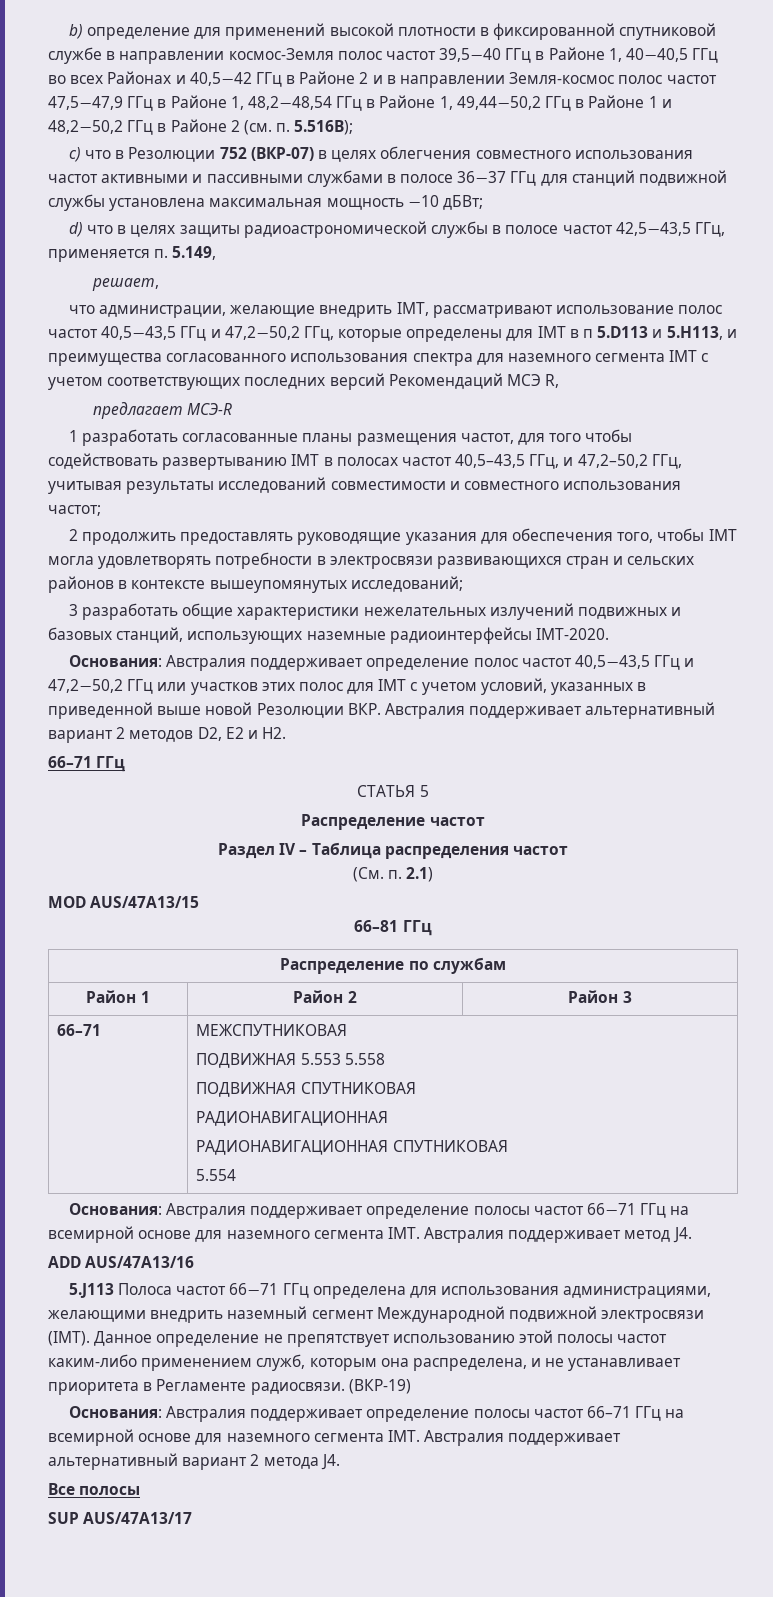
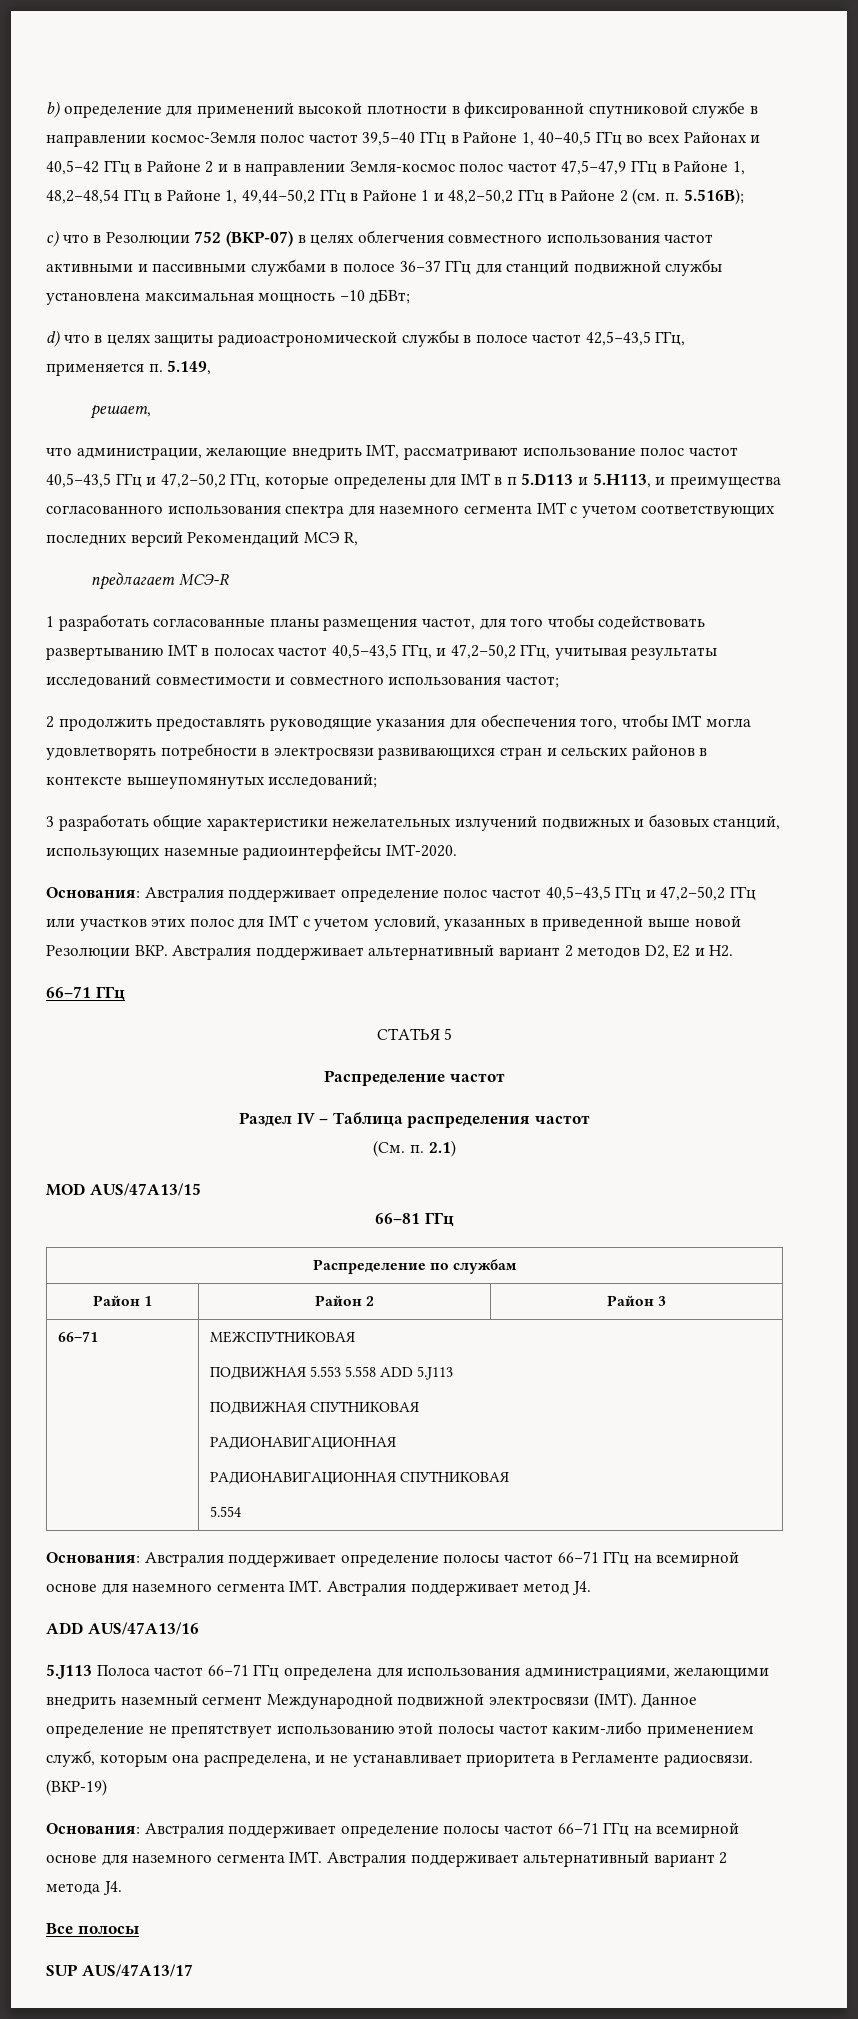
(385, 1059) none -> [380,1366,454,1380] ADD 5.J113

